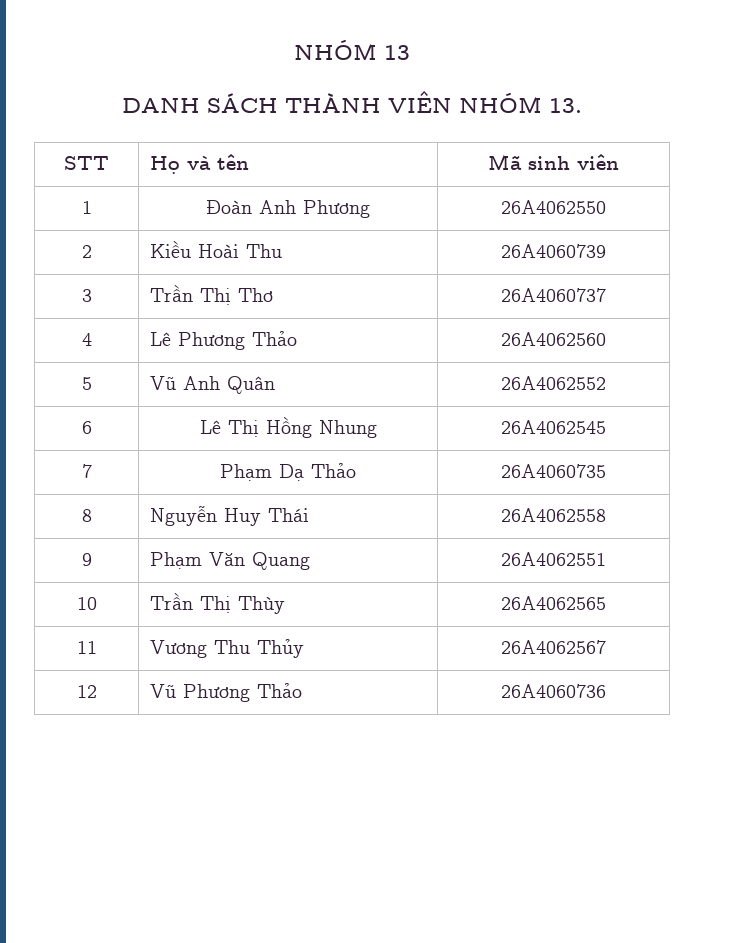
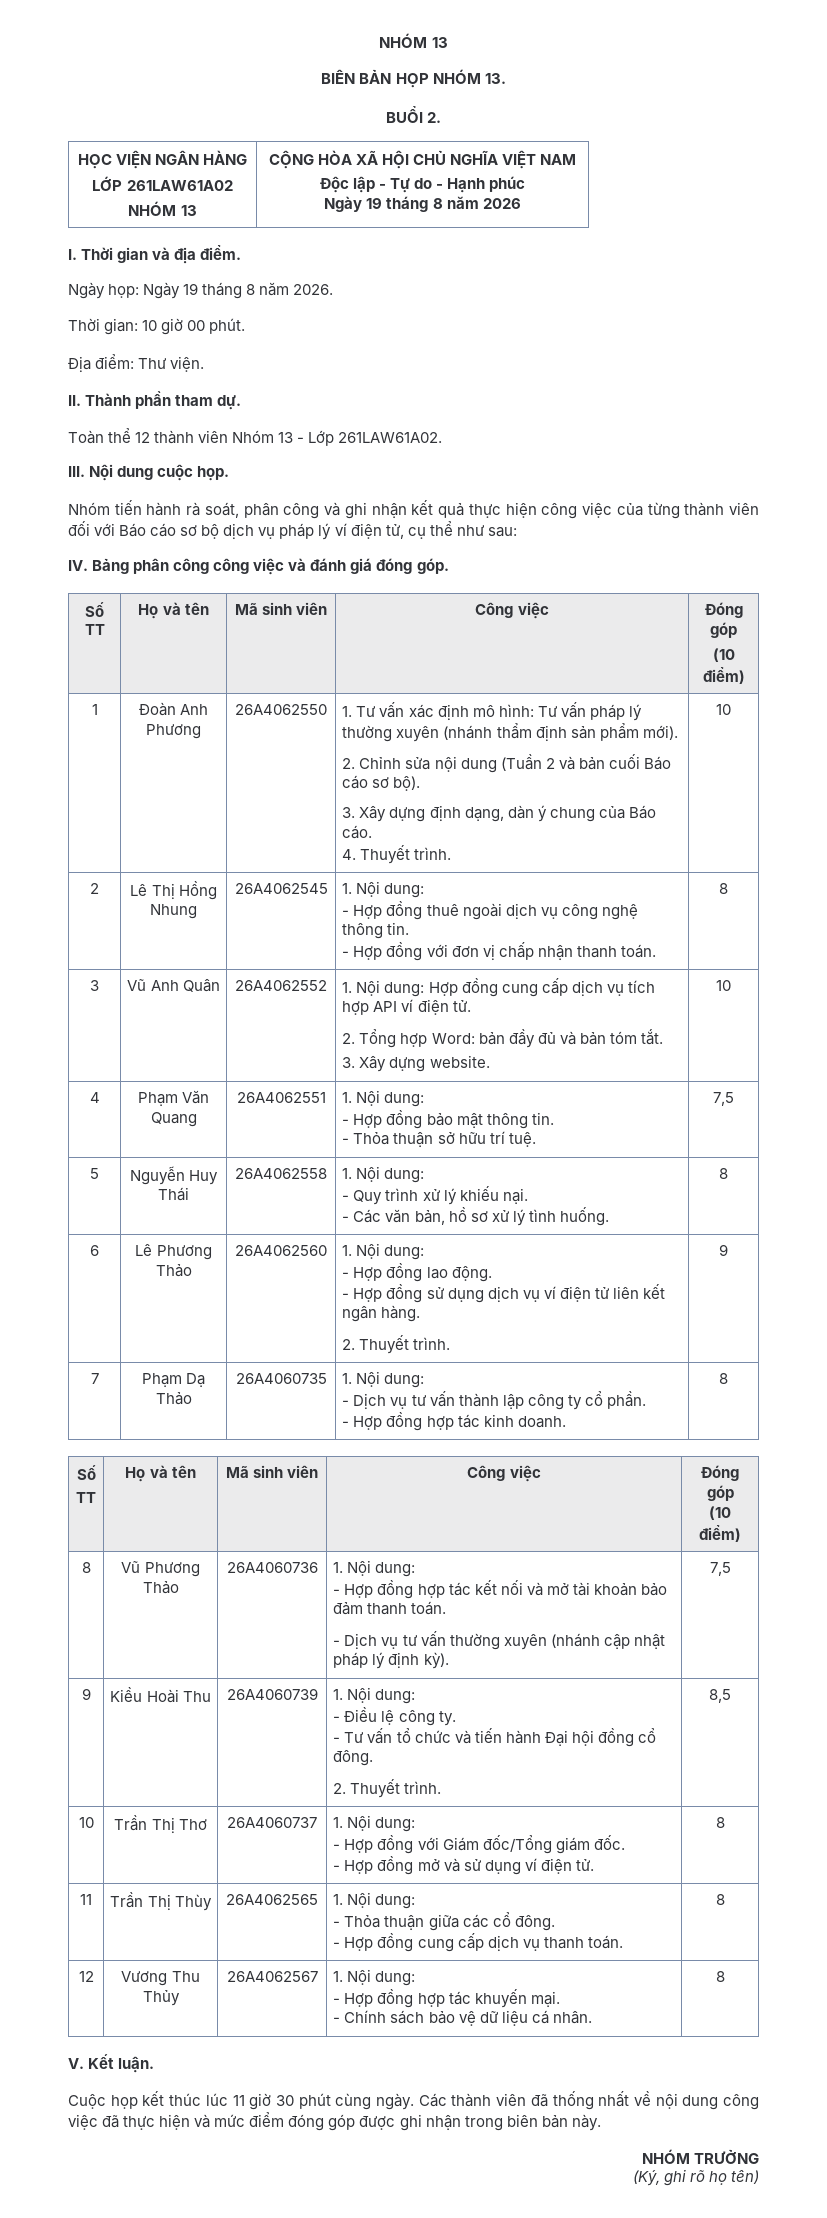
[122,91,582,113] [64,156,109,170] [150,154,250,174] [488,154,619,170] DANH SÁCH THÀNH VIÊN NHÓM 13. // STT | Họ và tên | Mã sinh viên -> [321,69,506,88] [385,106,442,123] [77,150,248,169] [92,176,233,191] [128,201,197,216] [268,150,577,169] [319,176,526,193] [324,196,521,212] [68,245,242,264] [68,282,334,299] [68,318,246,335] [68,354,205,373] [68,391,242,410] [68,428,443,446] [68,464,230,481] [68,500,759,519] [68,521,517,540] [68,558,449,575] [85,602,104,617] [84,624,105,635] [138,602,209,619] [234,602,328,615] [475,602,549,619] [704,602,743,618] [710,622,737,638] [712,648,735,662] [702,667,745,684] BIÊN BẢN HỌP NHÓM 13. // BUỔI 2. // HỌC VIỆN NGÂN HÀNG // LỚP 261LAW61A02 // NHÓM 13 | CỘNG HÒA XÃ HỘI CHỦ NGHĨA VIỆT NAM // Độc lập - Tự do - Hạnh phúc // Ngày 19 tháng 8 năm 2026 // I. Thời gian và địa điểm. // Ngày họp: Ngày 19 tháng 8 năm 2026. // Thời gian: 10 giờ 00 phút. // Địa điểm: Thư viện. // II. Thành phần tham dự. // Toàn thể 12 thành viên Nhóm 13 - Lớp 261LAW61A02. // III. Nội dung cuộc họp. // Nhóm tiến hành rà soát, phân công và ghi nhận kết quả thực hiện công việc của từng thành viên đối với Báo cáo sơ bộ dịch vụ pháp lý ví điện tử, cụ thể như sau: // IV. Bảng phân công công việc và đánh giá đóng góp. // Số TT | Họ và tên | Mã sinh viên | Công việc | Đóng góp // (10 điểm)
[81,245,92,258] [150,241,283,258] [501,244,606,258] [81,289,92,302] [150,285,274,305] [501,288,606,302] [81,333,92,346] [150,331,298,350] [501,332,606,346] [81,377,92,390] [150,376,276,394] [501,376,606,390] [81,421,92,434] // 2 | Kiều Hoài Thu | 26A4060739 // 3 | Trần Thị Thơ | 26A4060737 // 4 | Lê Phương Thảo | 26A4062560 // 5 | Vũ Anh Quân | 26A4062552 // 6 -> [342,702,642,721] [342,723,678,742] [342,754,671,773] [342,775,421,791] [342,805,656,822] [342,825,373,839] [342,845,452,864] [716,704,731,715] [90,883,99,894] | 1. Tư vấn xác định mô hình: Tư vấn pháp lý thường xuyên (nhánh thẩm định sản phẩm mới). // 2. Chỉnh sửa nội dung (Tuần 2 và bản cuối Báo cáo sơ bộ). // 3. Xây dựng định dạng, dàn ý chung của Báo cáo. // 4. Thuyết trình. | 10 // 2
(606, 427) none -> [342,881,425,898] [342,901,638,920] [342,922,410,939] [342,942,656,961] [719,883,728,894] [90,980,99,991] [127,978,220,992] [234,980,327,991] [342,978,655,997] [342,999,471,1015] [342,1029,663,1048] [342,1055,490,1072] [716,980,731,991] [89,1092,100,1103] [137,1090,210,1107] [150,1112,197,1127] [236,1092,326,1103] [342,1090,425,1107] [342,1110,554,1129] [342,1131,536,1148] [713,1092,734,1106] [90,1168,99,1179] [129,1166,219,1185] [158,1187,189,1201] [234,1168,327,1179] [342,1166,425,1183] [342,1186,528,1205] [342,1207,609,1226] [719,1168,728,1179] [90,1245,99,1256] [135,1243,212,1260] [155,1264,192,1277] [234,1245,327,1256] [342,1243,425,1260] [342,1263,492,1282] [342,1284,665,1303] [342,1305,421,1322] [342,1335,451,1354] [719,1244,728,1256] | 1. Nội dung: // - Hợp đồng thuê ngoài dịch vụ công nghệ thông tin. // - Hợp đồng với đơn vị chấp nhận thanh toán. | 8 // 3 | Vũ Anh Quân | 26A4062552 | 1. Nội dung: Hợp đồng cung cấp dịch vụ tích hợp API ví điện tử. // 2. Tổng hợp Word: bản đầy đủ và bản tóm tắt. // 3. Xây dựng website. | 10 // 4 | Phạm Văn Quang | 26A4062551 | 1. Nội dung: // - Hợp đồng bảo mật thông tin. // - Thỏa thuận sở hữu trí tuệ. | 7,5 // 5 | Nguyễn Huy Thái | 26A4062558 | 1. Nội dung: // - Quy trình xử lý khiếu nại. // - Các văn bản, hồ sơ xử lý tình huống. | 8 // 6 | Lê Phương Thảo | 26A4062560 | 1. Nội dung: // - Hợp đồng lao động. // - Hợp đồng sử dụng dịch vụ ví điện tử liên kết ngân hàng. // 2. Thuyết trình. | 9
[81,509,92,522] [150,505,310,526] [501,508,606,522] [81,553,92,566] [150,552,311,570] [501,552,606,566] [76,597,97,610] [150,593,286,614] [501,596,606,610] [76,641,97,654] [150,639,305,658] [501,640,606,654] [76,685,97,698] [150,683,303,702] [501,684,606,698] // 8 | Nguyễn Huy Thái | 26A4062558 // 9 | Phạm Văn Quang | 26A4062551 // 10 | Trần Thị Thùy | 26A4062565 // 11 | Vương Thu Thủy | 26A4062567 // 12 | Vũ Phương Thảo | 26A4060736 -> [342,1371,425,1388] [342,1391,646,1410] [342,1412,566,1431] [719,1373,728,1384] [76,1465,96,1480] [76,1492,96,1503] [125,1465,196,1482] [225,1465,319,1478] [467,1465,541,1482] [701,1465,739,1481] [706,1485,734,1501] [709,1506,731,1520] [699,1525,741,1542] [81,1562,91,1573] [121,1561,200,1577] [142,1581,179,1594] [226,1562,318,1573] [333,1560,416,1577] [333,1580,667,1599] [333,1601,447,1615] [333,1631,665,1650] [333,1652,449,1669] [709,1562,731,1576] [81,1688,91,1700] [110,1687,211,1703] [226,1688,318,1700] [333,1687,416,1704] [333,1707,456,1726] [333,1728,656,1747] [333,1749,374,1766] [333,1779,442,1798] [709,1689,731,1703] [78,1817,94,1828] [114,1815,207,1834] [226,1817,317,1828] [333,1815,416,1832] [333,1835,625,1854] [333,1856,594,1875] [715,1817,725,1828] [80,1894,92,1905] [110,1892,212,1911] [225,1894,318,1905] [333,1892,416,1909] [333,1912,555,1931] [333,1933,623,1952] [715,1894,725,1905] [78,1971,94,1982] [121,1971,200,1986] [142,1990,180,2006] [226,1971,318,1982] [333,1969,416,1986] [333,1989,560,2008] [333,2010,592,2026] [715,1971,725,1982] [68,2054,155,2073] [68,2091,760,2110] [68,2112,601,2131] [641,2149,759,2164] [632,2169,759,2186] | 1. Nội dung: // - Dịch vụ tư vấn thành lập công ty cổ phần. // - Hợp đồng hợp tác kinh doanh. | 8 // Số // TT | Họ và tên | Mã sinh viên | Công việc | Đóng góp // (10 điểm) // 8 | Vũ Phương Thảo | 26A4060736 | 1. Nội dung: // - Hợp đồng hợp tác kết nối và mở tài khoản bảo đảm thanh toán. // - Dịch vụ tư vấn thường xuyên (nhánh cập nhật pháp lý định kỳ). | 7,5 // 9 | Kiều Hoài Thu | 26A4060739 | 1. Nội dung: // - Điều lệ công ty. // - Tư vấn tổ chức và tiến hành Đại hội đồng cổ đông. // 2. Thuyết trình. | 8,5 // 10 | Trần Thị Thơ | 26A4060737 | 1. Nội dung: // - Hợp đồng với Giám đốc/Tổng giám đốc. // - Hợp đồng mở và sử dụng ví điện tử. | 8 // 11 | Trần Thị Thùy | 26A4062565 | 1. Nội dung: // - Thỏa thuận giữa các cổ đông. // - Hợp đồng cung cấp dịch vụ thanh toán. | 8 // 12 | Vương Thu Thủy | 26A4062567 | 1. Nội dung: // - Hợp đồng hợp tác khuyến mại. // - Chính sách bảo vệ dữ liệu cá nhân. | 8 // V. Kết luận. // Cuộc họp kết thúc lúc 11 giờ 30 phút cùng ngày. Các thành viên đã thống nhất về nội dung công việc đã thực hiện và mức điểm đóng góp được ghi nhận trong biên bản này. // NHÓM TRƯỞNG // (Ký, ghi rõ họ tên)

